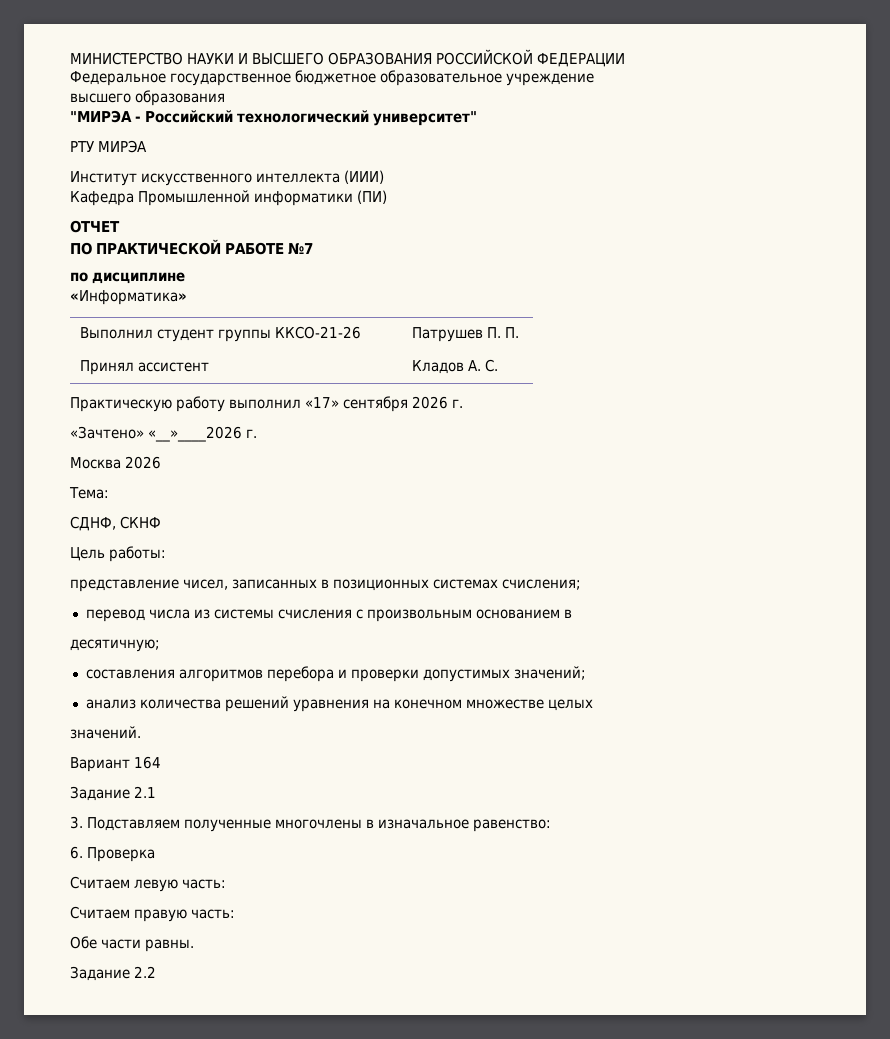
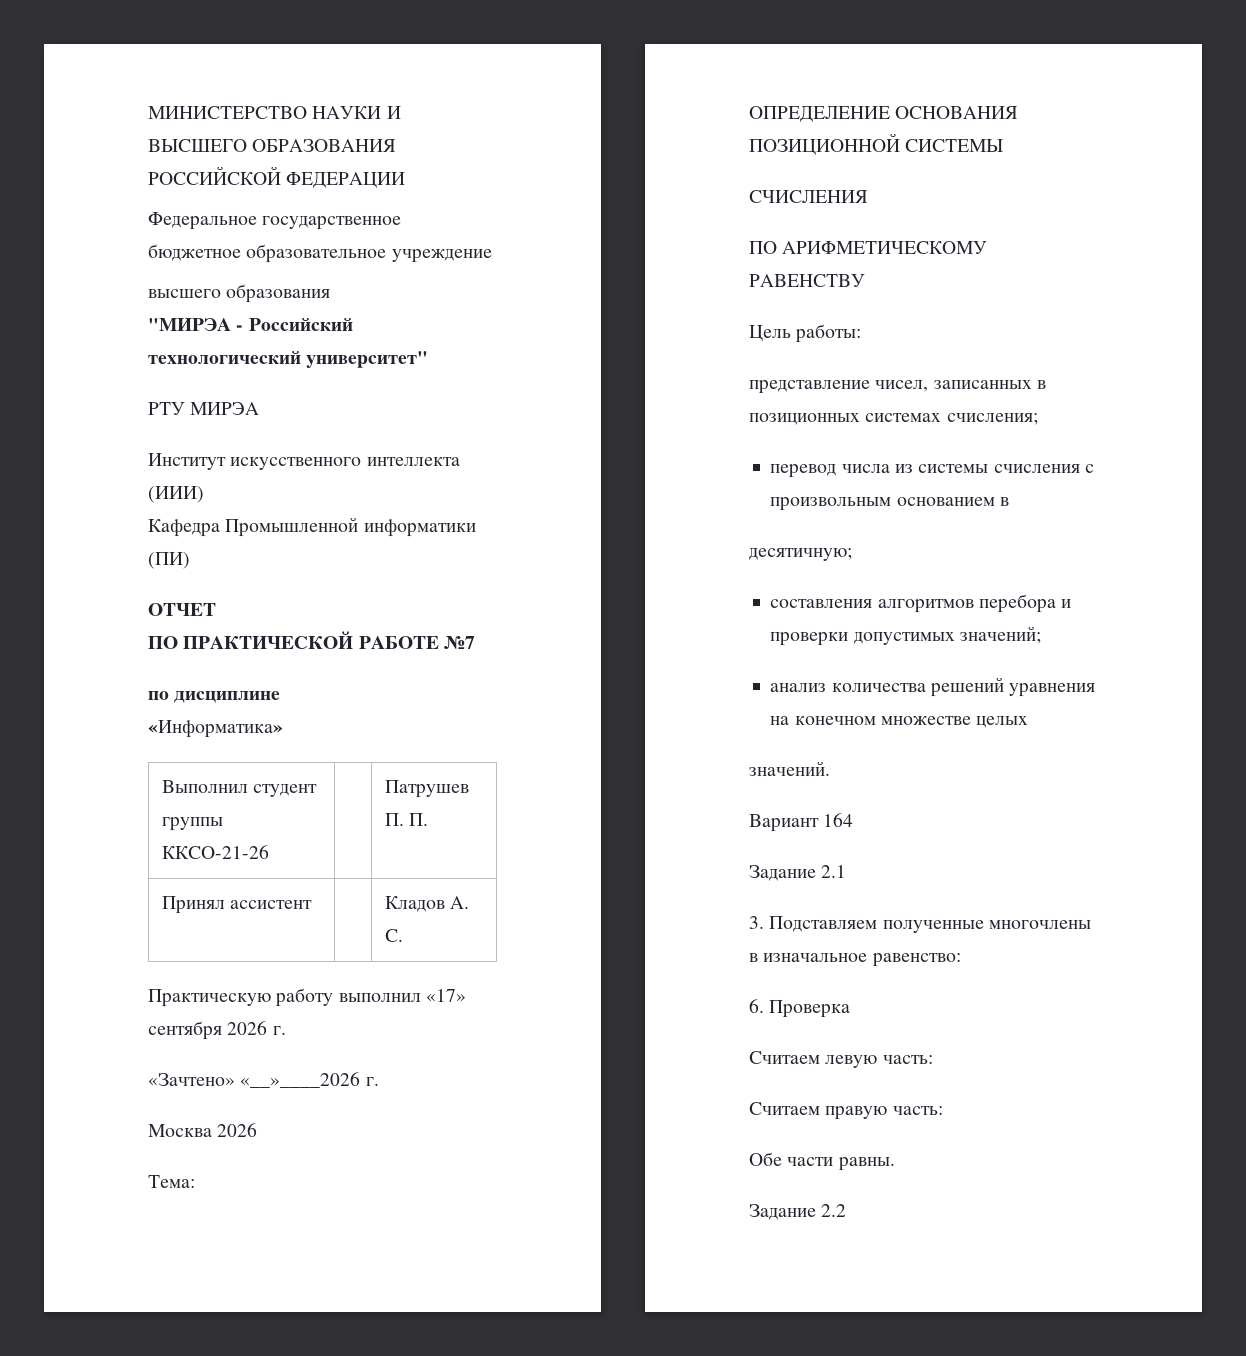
[70,516,161,531] СДНФ, СКНФ -> [749,106,1019,122] [749,133,1004,155] [749,190,868,203] [749,241,988,254] [749,274,865,287] ОПРЕДЕЛЕНИЕ ОСНОВАНИЯ ПОЗИЦИОННОЙ СИСТЕМЫ // СЧИСЛЕНИЯ // ПО АРИФМЕТИЧЕСКОМУ РАВЕНСТВУ

